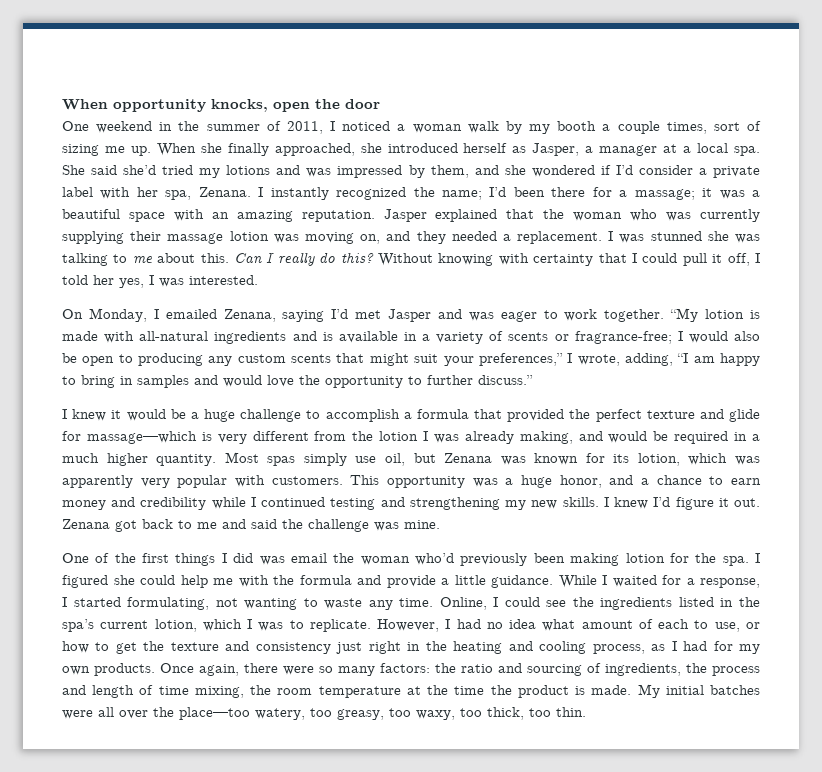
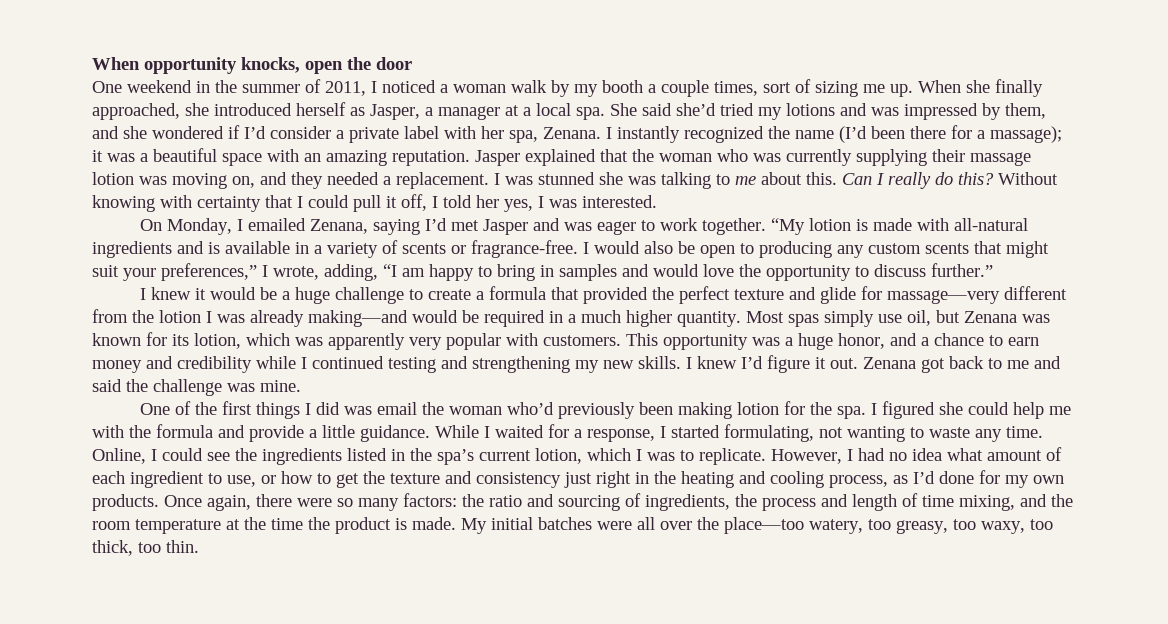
[442,187,507,200] name; I’d -> [795,126,867,143] name (I’d
[634,189,695,200] massage; -> [990,126,1062,143] massage);
[574,331,672,344] fragrance-free; -> [471,240,578,258] fragrance-free.
[427,375,533,385] further discuss.” -> [874,263,993,277] discuss further.”
[325,409,400,422] accomplish -> [427,289,471,300] create
[86,431,247,444] massage—which is very -> [886,290,1000,304] massage—very
[519,431,603,444] making, and -> [308,310,408,327] making—and
(690, 624) none -> [130,471,204,488] ingredient
[671,641,708,651] I had -> [913,471,974,484] I’d done
(244, 692) none -> [1020,494,1047,507] and

